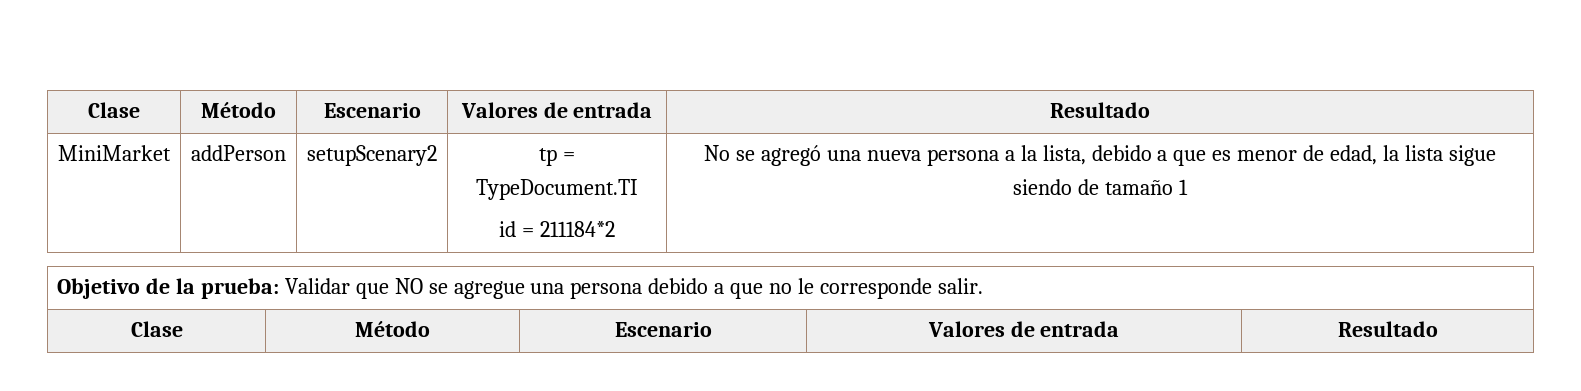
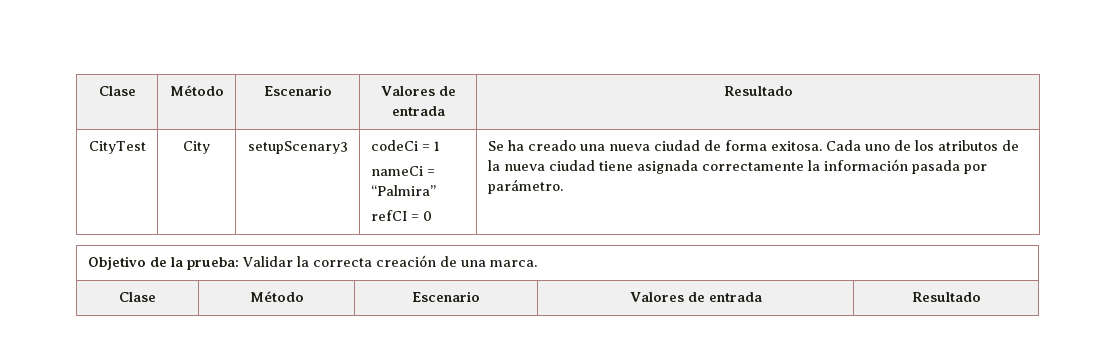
[58,145,171,161] [191,145,286,161] [307,145,437,166] [539,148,575,166] [476,179,638,200] [499,221,615,237] [704,145,1496,166] [1013,179,1188,195] MiniMarket | addPerson | setupScenary2 | tp = TypeDocument.TI // id = 211184*2 | No se agregó una nueva persona a la lista, debido a que es menor de edad, la lista sigue siendo de tamaño 1 -> [88,141,146,154] [183,141,210,154] [247,141,348,154] [370,140,440,151] [370,166,435,176] [370,185,436,196] [370,210,432,221] [487,140,1019,151] [487,159,987,174] [487,179,563,194] CityTest | City | setupScenary3 | codeCi = 1 // nameCi = “Palmira” // refCI = 0 | Se ha creado una nueva ciudad de forma exitosa. Cada uno de los atributos de la nueva ciudad tiene asignada correctamente la información pasada por parámetro.
[355,278,984,299] que NO se agregue una persona debido a que no le corresponde salir. -> [296,255,537,267] la correcta creación de una marca.

